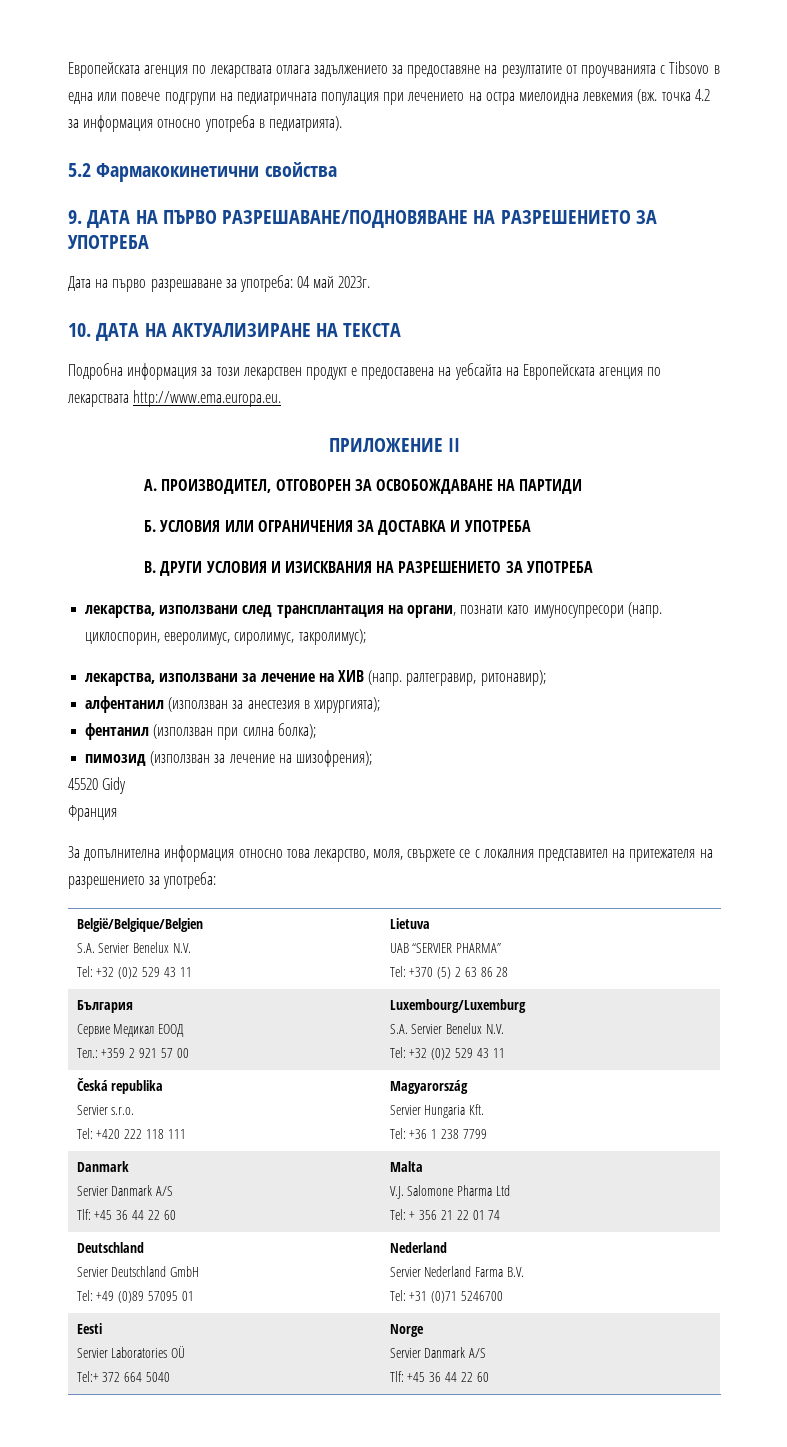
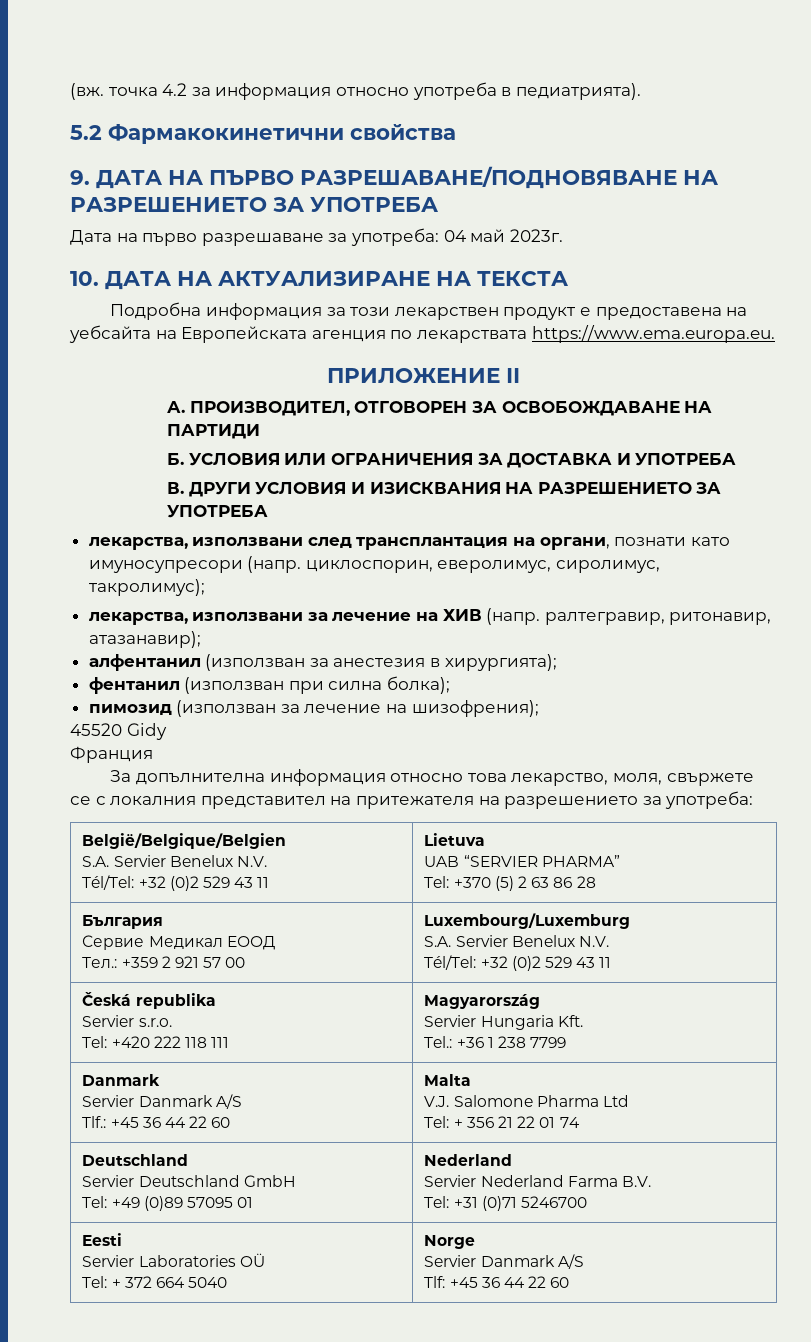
[68,61,720,78] [68,92,634,105] Европейската агенция по лекарствата отлага задължението за предоставяне на резултатите от проучванията с Tibsovo в една или повече подгрупи на педиатричната популация при лечението на остра миелоидна левкемия -> (70, 91) none
[133,390,282,407] http://www.ema.europa.eu. -> [531,325,775,343] https://www.ema.europa.eu.
[480,670,546,686] ритонавир); -> [669,612,772,625] [88,631,201,648] ритонавир, атазанавир);
[76,966,93,977] Tel: -> [82,875,135,890] Tél/Tel:
[389,1047,406,1058] Tel: -> [424,955,477,970] Tél/Tel:
[389,1128,406,1139] Tel: -> [424,1036,453,1048] Tel.:
[76,1209,91,1220] Tlf: -> [82,1116,107,1128] Tlf.:
[76,1371,99,1382] Tel:+ -> [82,1276,121,1288] Tel: +

